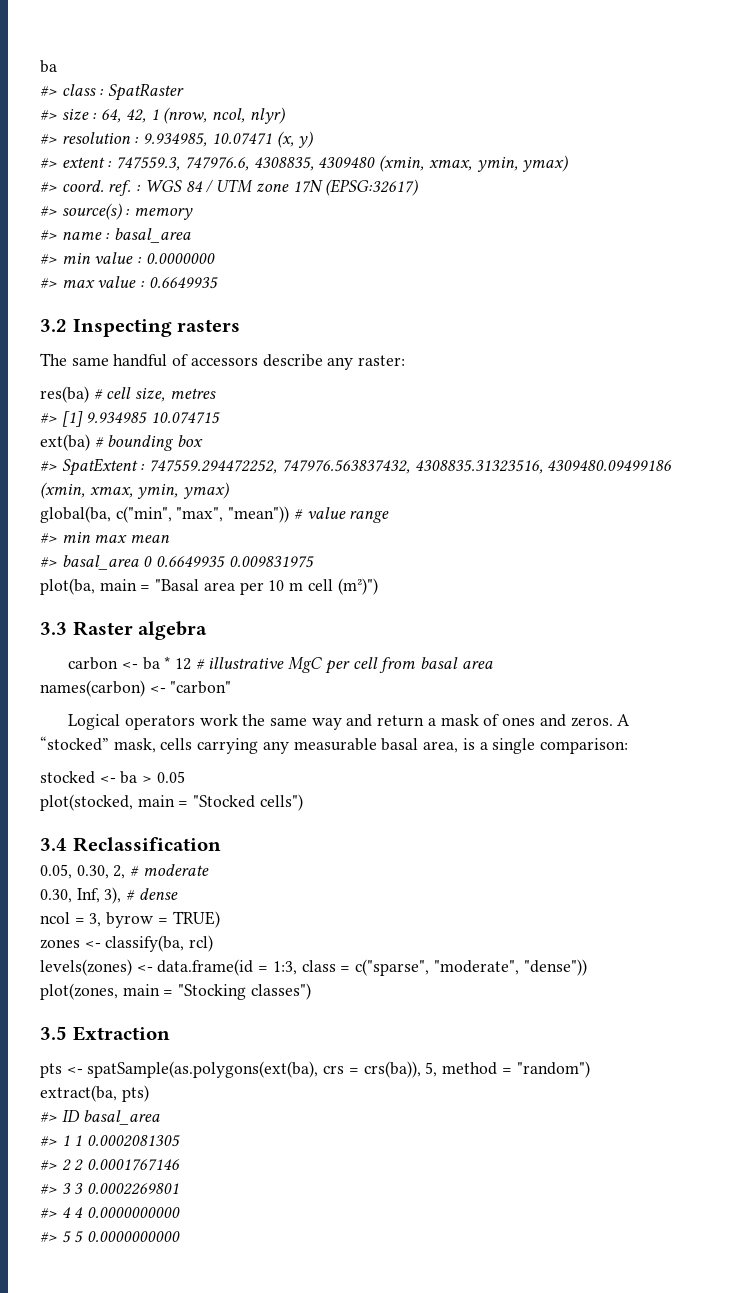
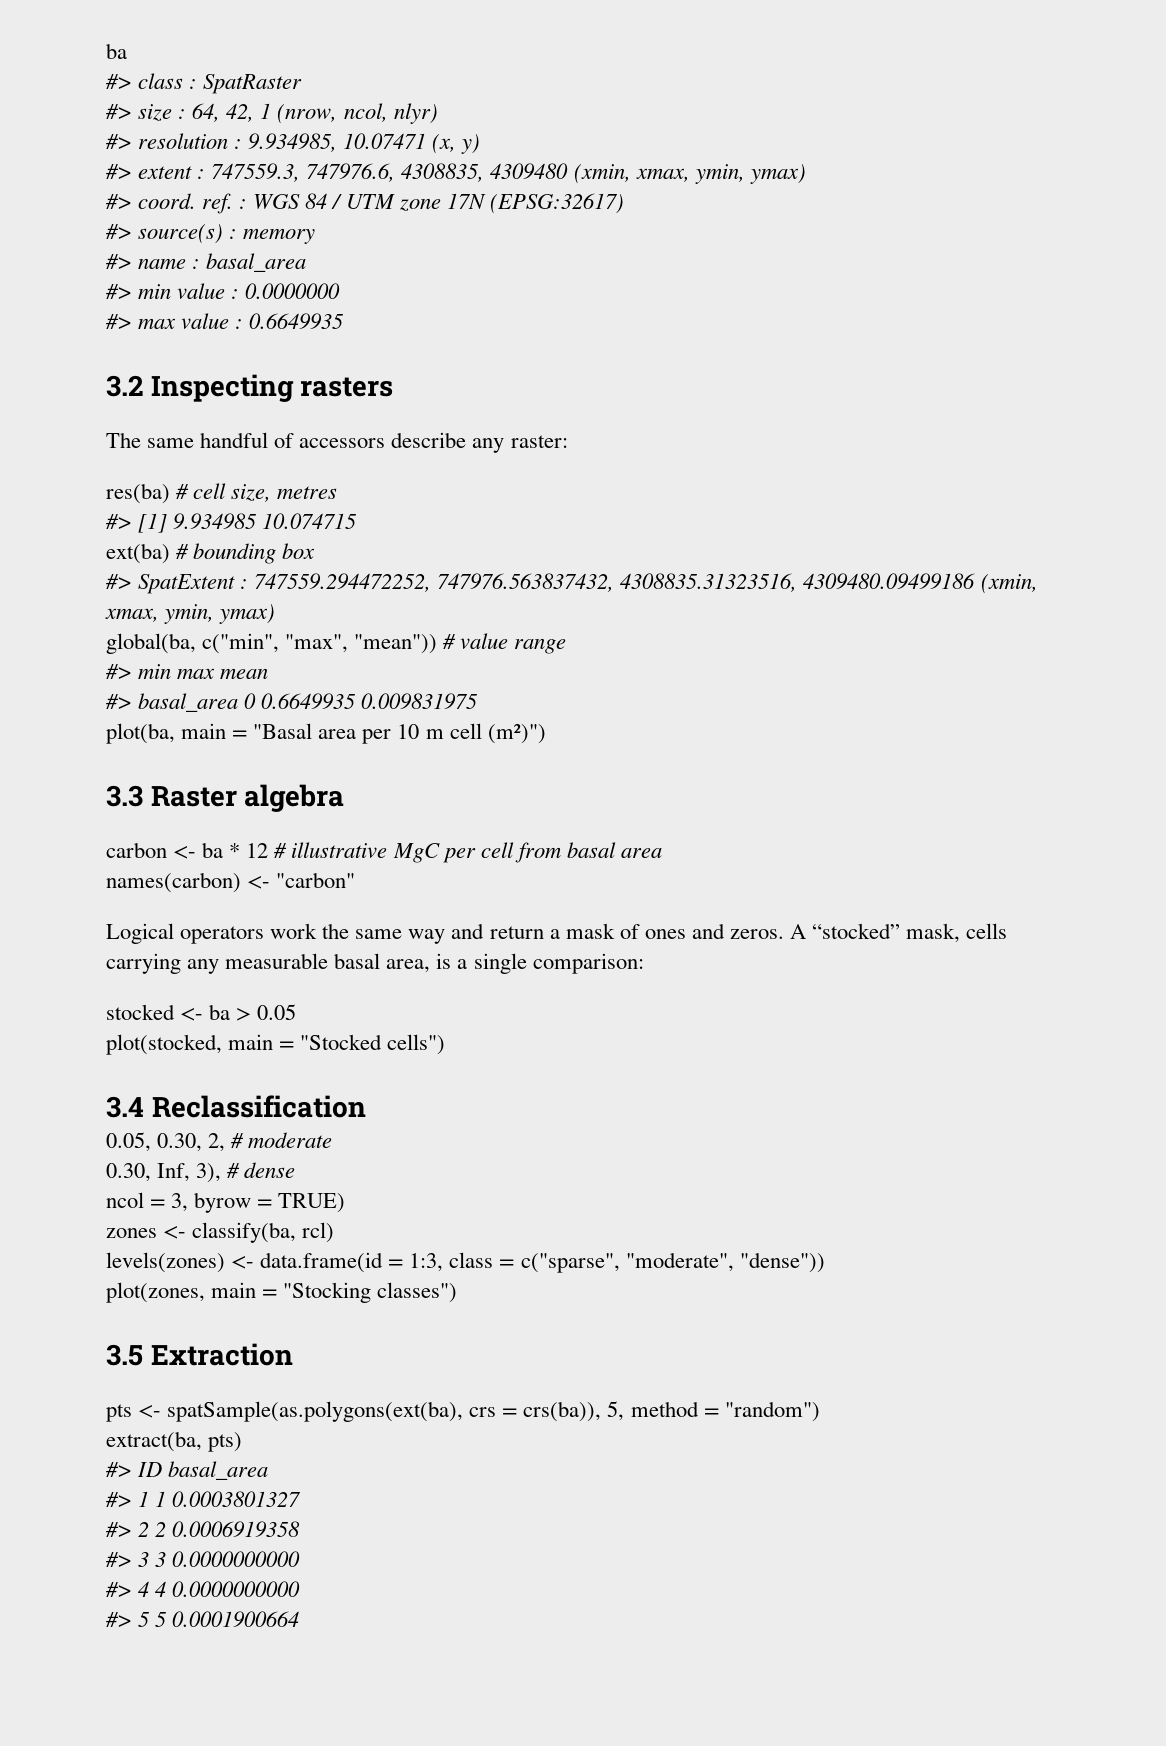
[87,1135,181,1147] 0.0002081305 -> [172,1491,302,1507] 0.0003801327
[87,1159,181,1171] 0.0001767146 -> [172,1521,301,1537] 0.0006919358
[87,1183,180,1195] 0.0002269801 -> [172,1551,301,1567] 0.0000000000
[87,1231,181,1242] 0.0000000000 -> [172,1611,300,1627] 0.0001900664

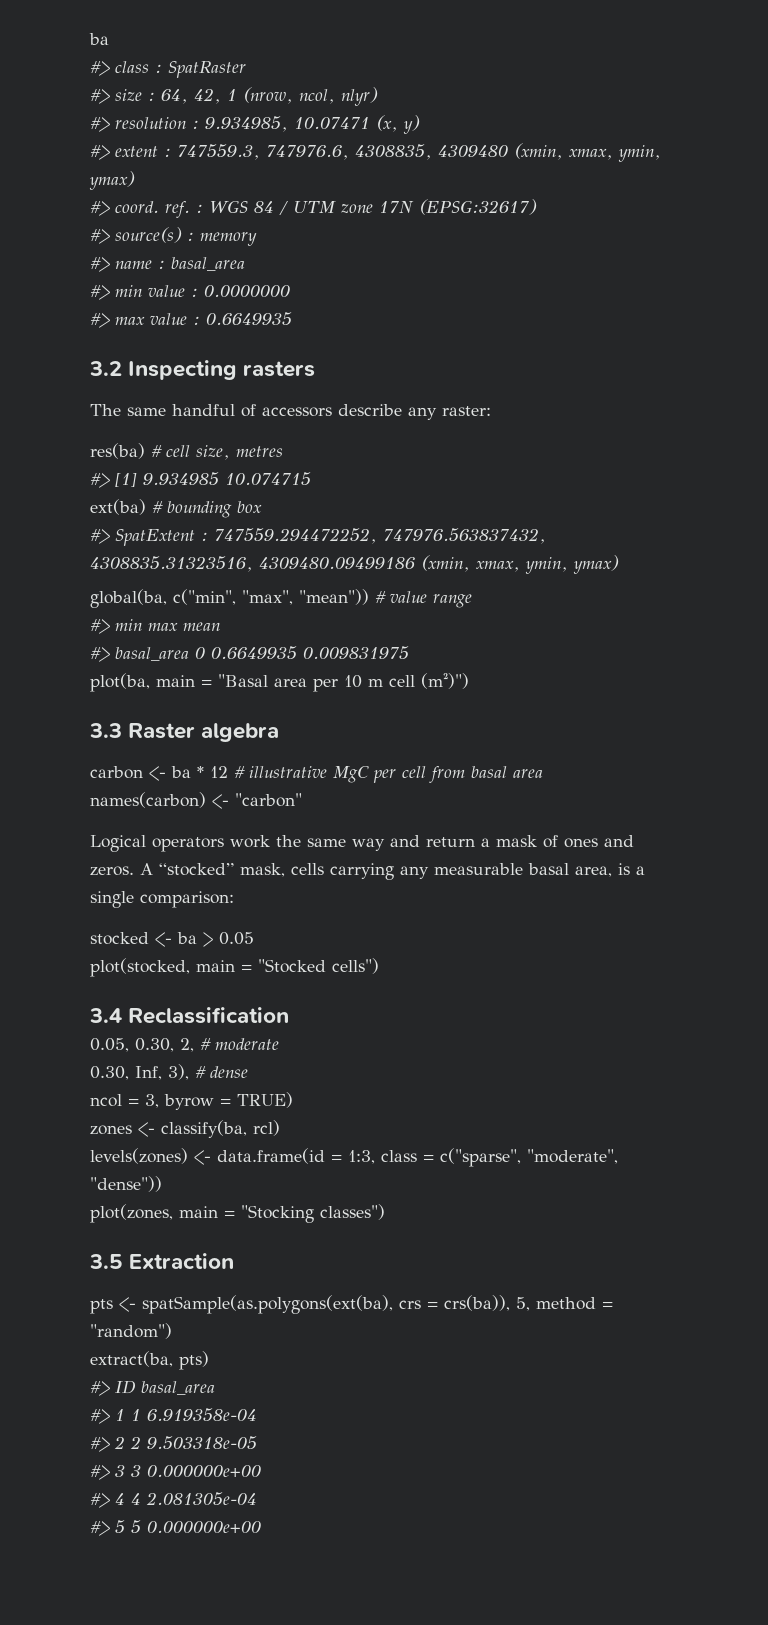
[172,1491,302,1507] 0.0003801327 -> [147,1408,257,1422] 6.919358e-04
[172,1521,301,1537] 0.0006919358 -> [147,1436,257,1450] 9.503318e-05
[172,1551,301,1567] 0.0000000000 -> [147,1465,261,1477] 0.000000e+00
[172,1581,301,1597] 0.0000000000 -> [146,1492,257,1506] 2.081305e-04
[172,1611,300,1627] 0.0001900664 -> [147,1521,261,1533] 0.000000e+00

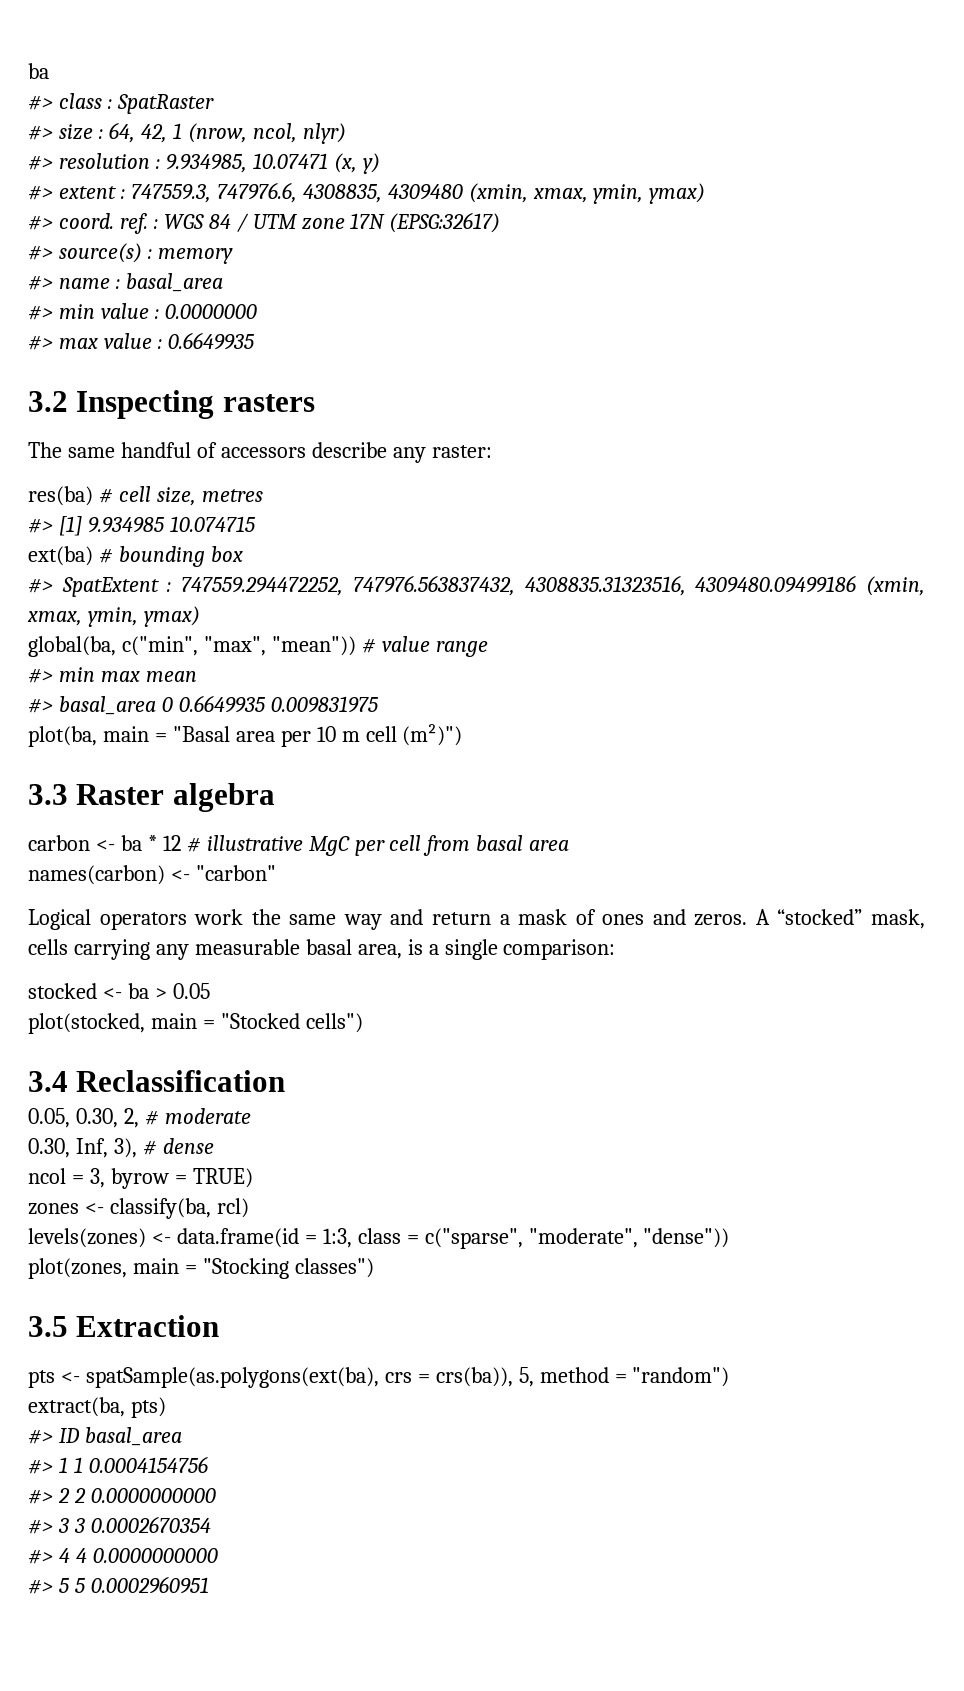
[147,1408,257,1422] 6.919358e-04 -> [88,1456,208,1473] 0.0004154756
[147,1436,257,1450] 9.503318e-05 -> [90,1488,216,1503] 0.0000000000
[147,1465,261,1477] 0.000000e+00 -> [90,1516,211,1533] 0.0002670354
[146,1492,257,1506] 2.081305e-04 -> [92,1548,218,1563] 0.0000000000
[147,1521,261,1533] 0.000000e+00 -> [90,1576,209,1594] 0.0002960951

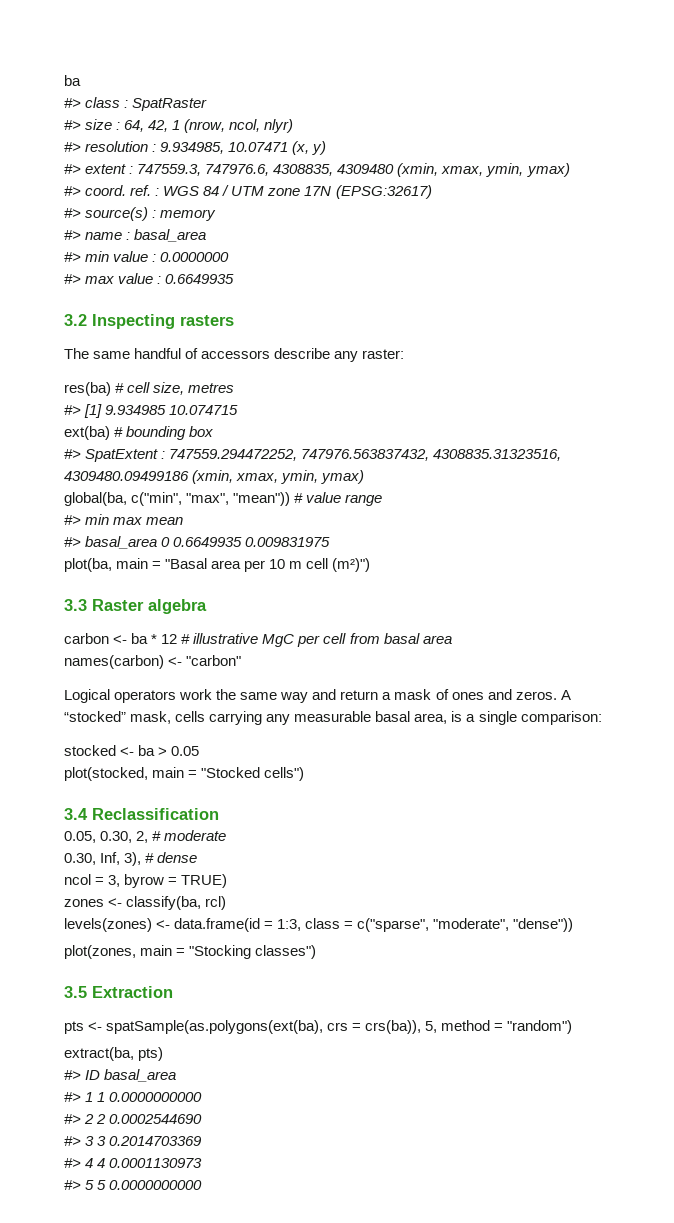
[88,1456,208,1473] 0.0004154756 -> [109,1092,203,1102] 0.0000000000
[90,1488,216,1503] 0.0000000000 -> [109,1114,203,1124] 0.0002544690
[90,1516,211,1533] 0.0002670354 -> [109,1136,203,1146] 0.2014703369
[92,1548,218,1563] 0.0000000000 -> [109,1158,203,1168] 0.0001130973
[90,1576,209,1594] 0.0002960951 -> [109,1180,203,1190] 0.0000000000

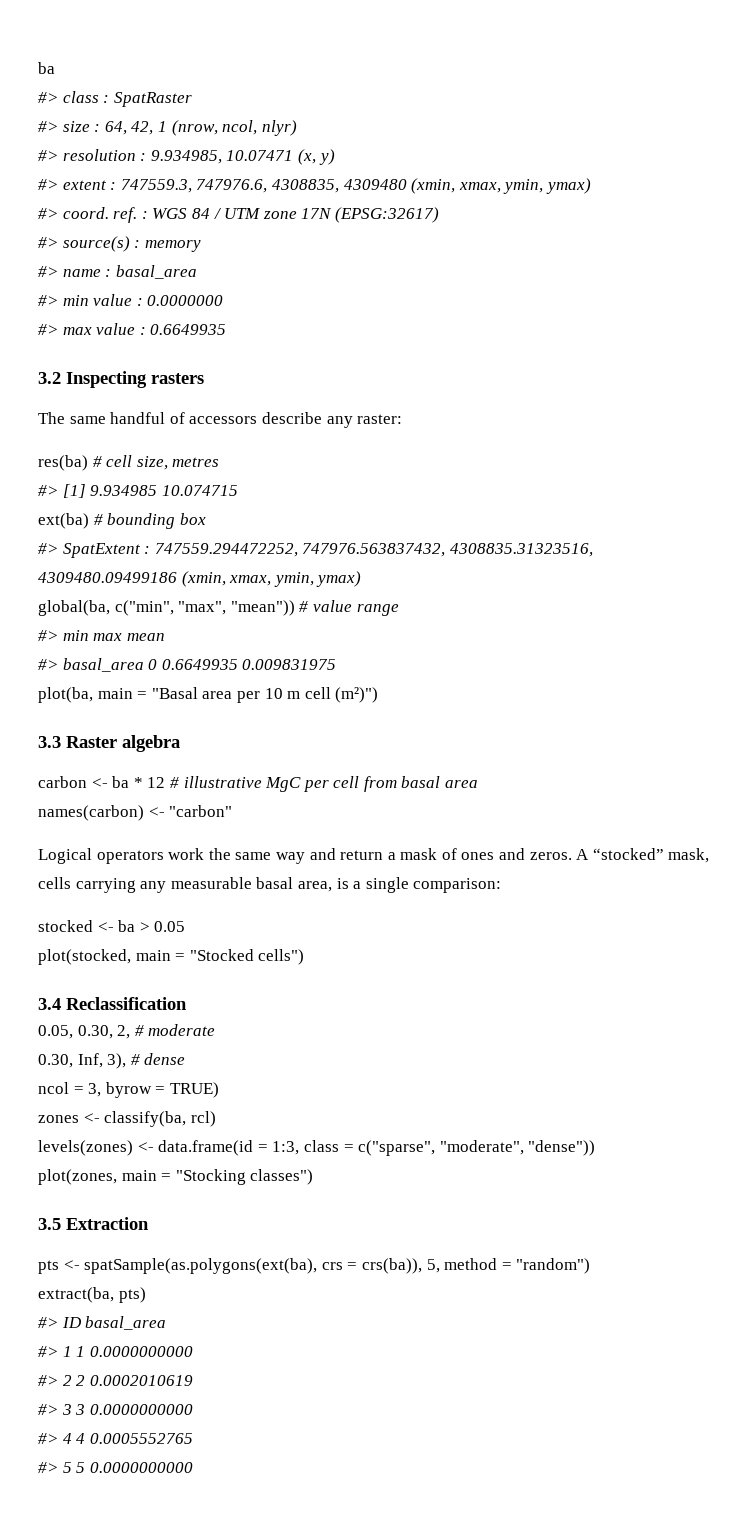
[109,1114,203,1124] 0.0002544690 -> [89,1375,193,1386] 0.0002010619
[109,1136,203,1146] 0.2014703369 -> [89,1404,193,1415] 0.0000000000
[109,1158,203,1168] 0.0001130973 -> [89,1433,193,1444] 0.0005552765

